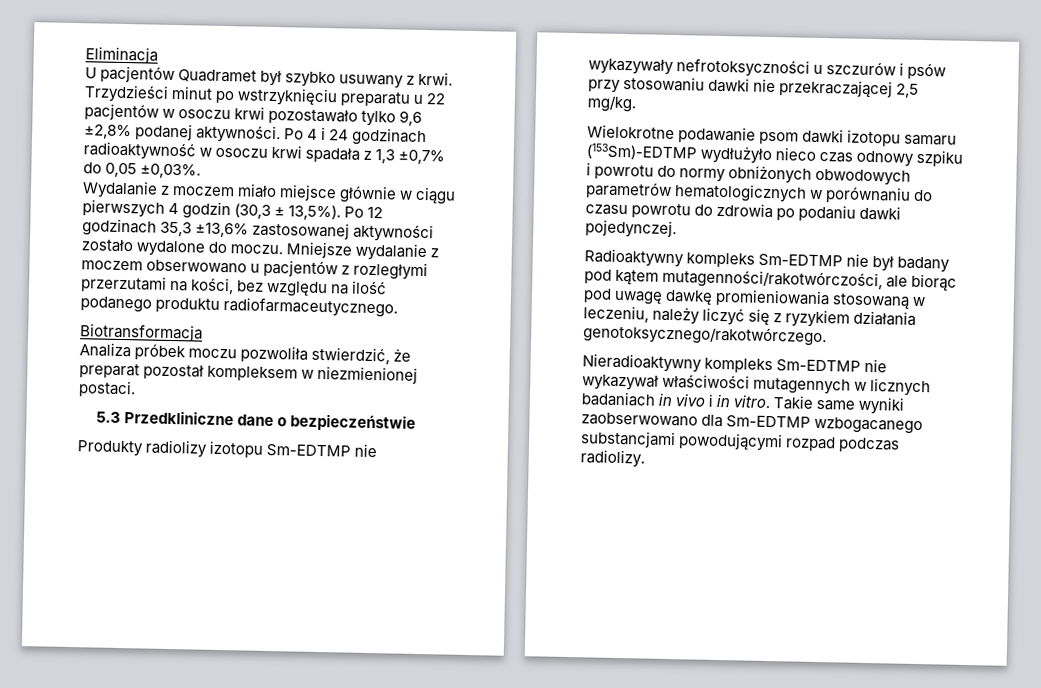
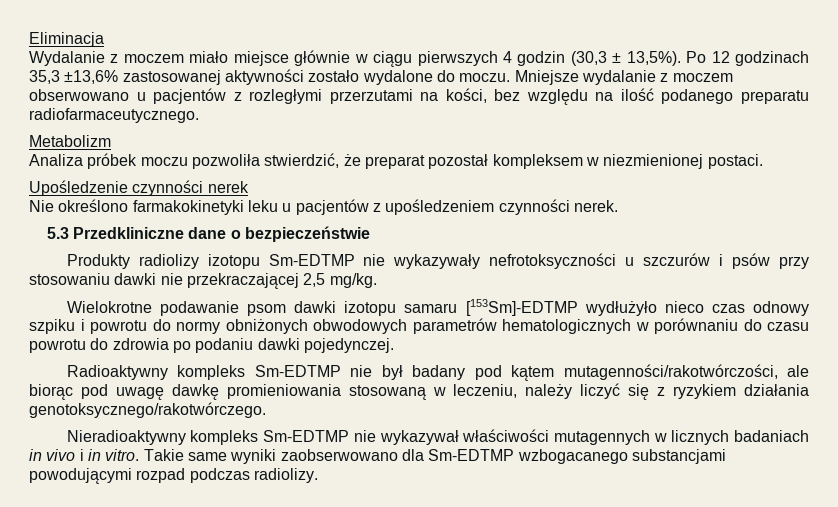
[85,65,454,89] [84,84,447,107] [84,103,423,127] [84,123,428,147] [83,141,446,165] [83,162,202,179] // U pacjentów Quadramet był szybko usuwany z krwi. Trzydzieści minut po wstrzyknięciu preparatu u 22 pacjentów w osoczu krwi pozostawało tylko 9,6 ±2,8% podanej aktywności. Po 4 i 24 godzinach radioaktywność w osoczu krwi spadała z 1,3 ±0,7% do 0,05 ±0,03%. -> (104, 39) none
[155,297,221,313] produktu -> [741,90,810,104] preparatu
[80,323,203,342] Biotransformacja -> [29,135,111,147] Metabolizm
(136, 389) none -> [29,180,249,196] [29,199,618,215] // Upośledzenie czynności nerek // Nie określono farmakokinetyki leku u pacjentów z upośledzeniem czynności nerek.
[586,143,698,161] (153Sm)-EDTMP -> [465,299,578,316] [153Sm]-EDTMP

